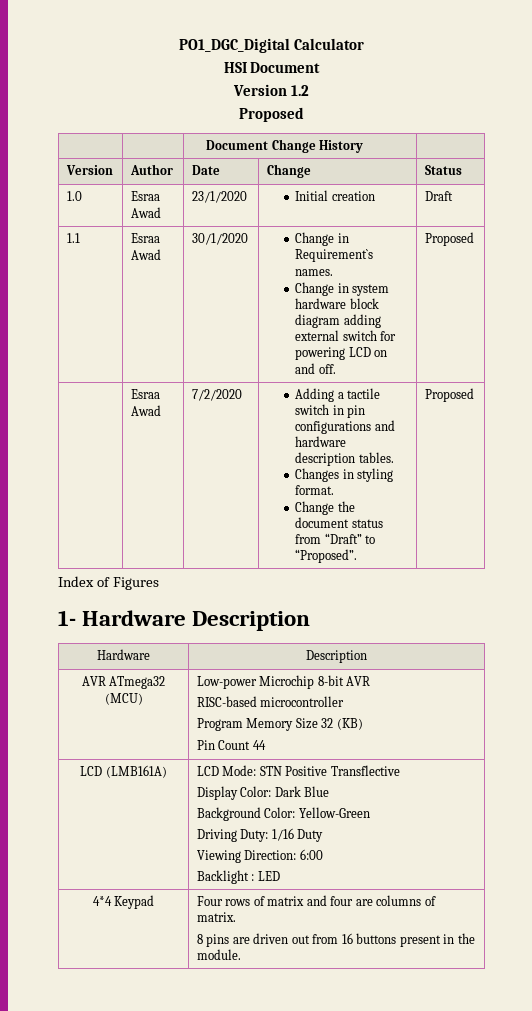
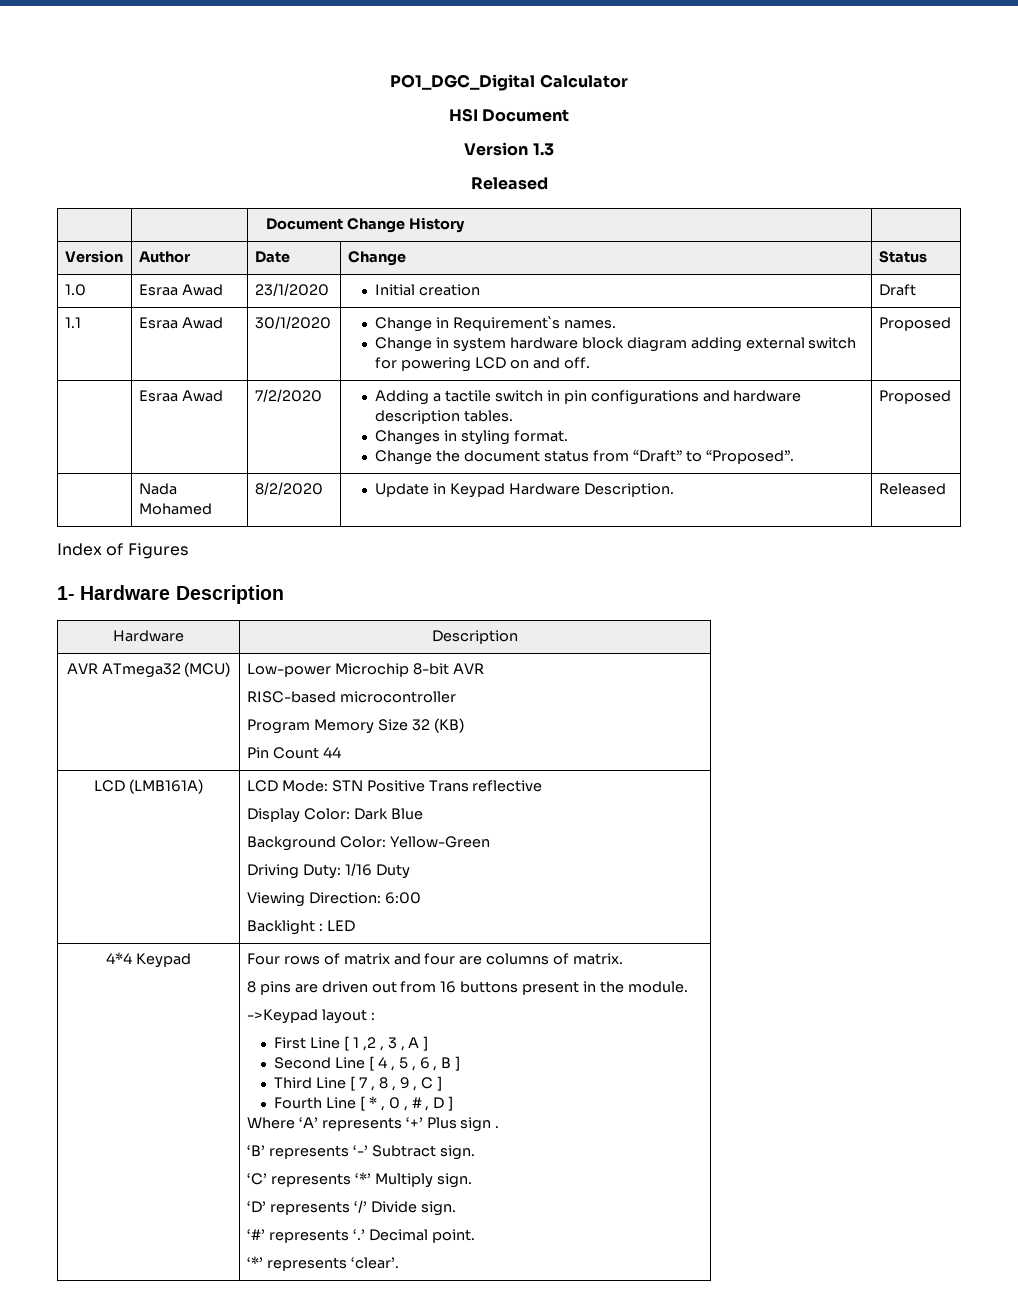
[290,85,309,96] [239,107,304,122] 1.2 // Proposed -> [532,143,554,156] [470,177,548,190] 1.3 // Released
(474, 395) none -> [138,483,177,495] [138,503,212,515] [254,482,323,495] [375,483,674,498] [878,483,946,495] // | Nada Mohamed | 8/2/2020 | Update in Keypad Hardware Description. | Released
[330,765,400,776] Transflective -> [428,780,543,792] Trans reflective
(241, 954) none -> [246,1009,375,1024] [274,1036,429,1051] [274,1056,461,1071] [274,1076,443,1091] [274,1096,454,1111] [246,1117,500,1132] [246,1145,475,1160] [246,1172,472,1188] [246,1200,456,1216] [246,1229,475,1243] [246,1256,399,1271] // ->Keypad layout : // First Line [ 1 ,2 , 3 , A ] // Second Line [ 4 , 5 , 6 , B ] // Third Line [ 7 , 8 , 9 , C ] // Fourth Line [ * , 0 , # , D ] // Where ‘A’ represents ‘+’ Plus sign . // ‘B’ represents ‘-’ Subtract sign. // ‘C’ represents ‘*’ Multiply sign. // ‘D’ represents ‘/’ Divide sign. // ‘#’ represents ‘.’ Decimal point. // ‘*’ represents ‘clear’.

